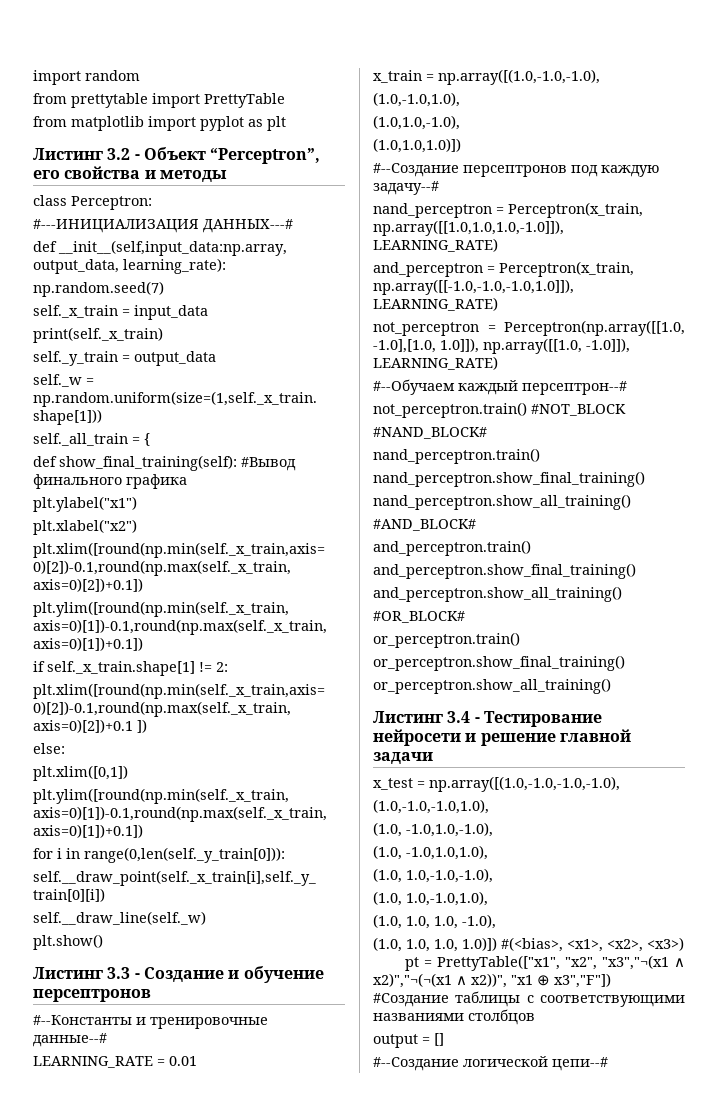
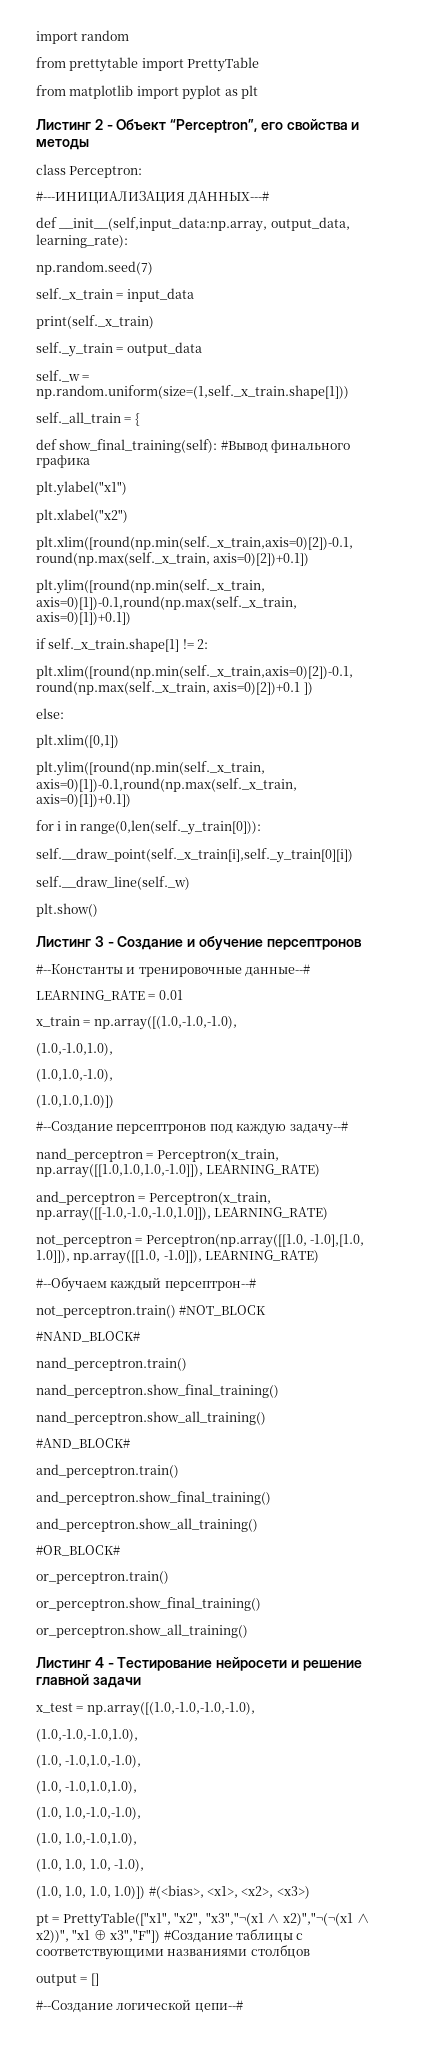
[107,148,131,160] 3.2 -> [94,119,103,130] 2
[107,967,131,979] 3.3 -> [94,936,104,947] 3
[447,711,471,723] 3.4 -> [94,1657,104,1668] 4

